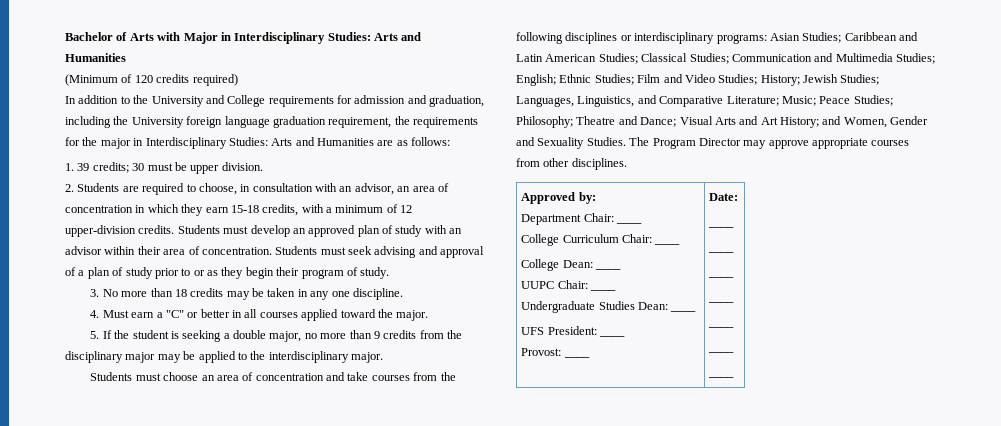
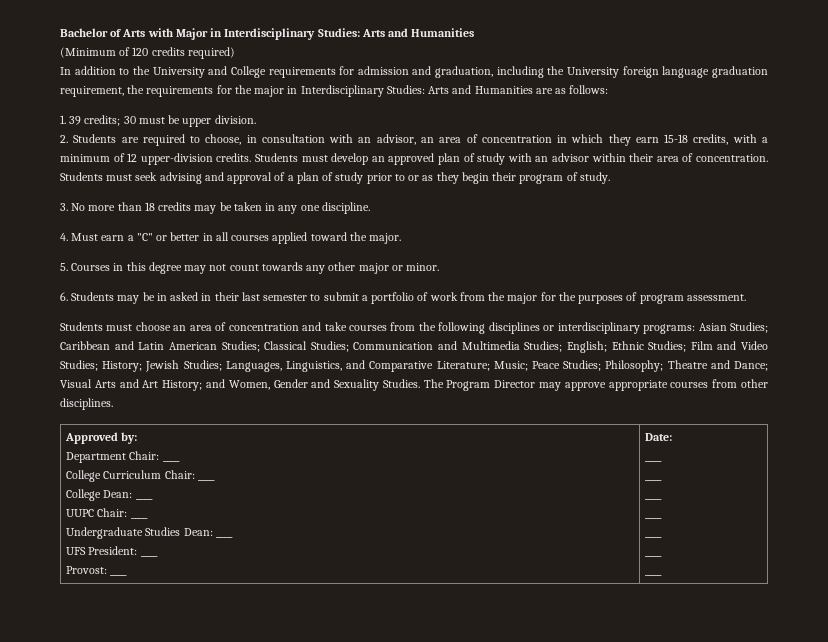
[102,330,463,342] [65,351,383,363] If the student is seeking a double major, no more than 9 credits from the disciplinary major may be applied to the interdisciplinary major. -> [71,262,440,274] [60,292,746,304] Courses in this degree may not count towards any other major or minor. // 6. Students may be in asked in their last semester to submit a portfolio of work from the major for the purposes of program assessment.

